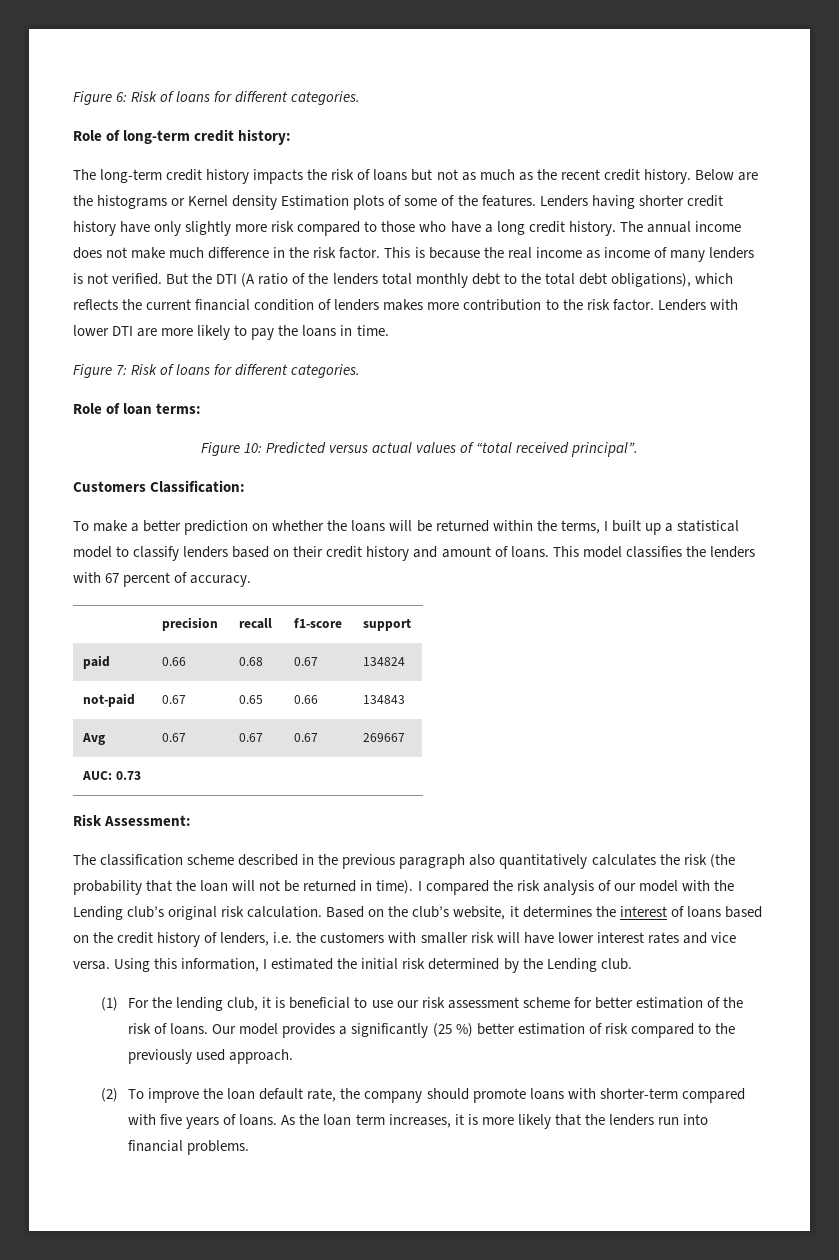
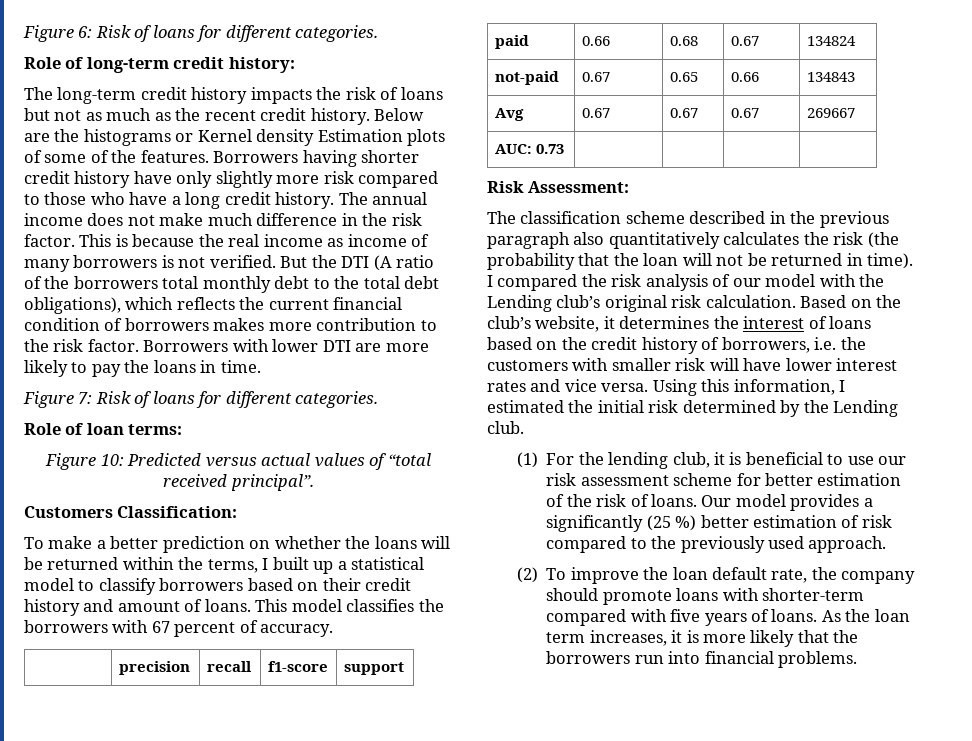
[539,195,588,207] Lenders -> [213,151,299,163] Borrowers
[708,247,754,259] lenders -> [73,255,158,268] borrowers
[332,273,378,285] lenders -> [73,276,158,289] borrowers
[334,299,380,311] lenders -> [124,318,209,331] borrowers
[657,299,706,311] Lenders -> [143,340,229,352] Borrowers
[183,546,229,558] lenders -> [159,578,244,591] borrowers
[709,546,755,558] lenders -> [24,620,108,633] borrowers
[220,932,270,946] lenders, -> [721,337,810,353] borrowers,
[608,1114,654,1126] lenders -> [546,651,631,664] borrowers

